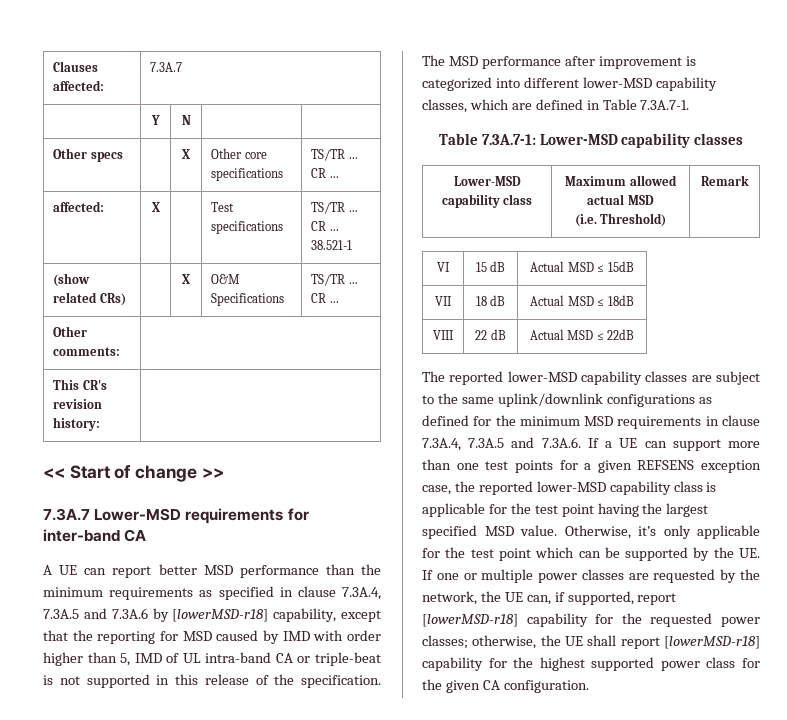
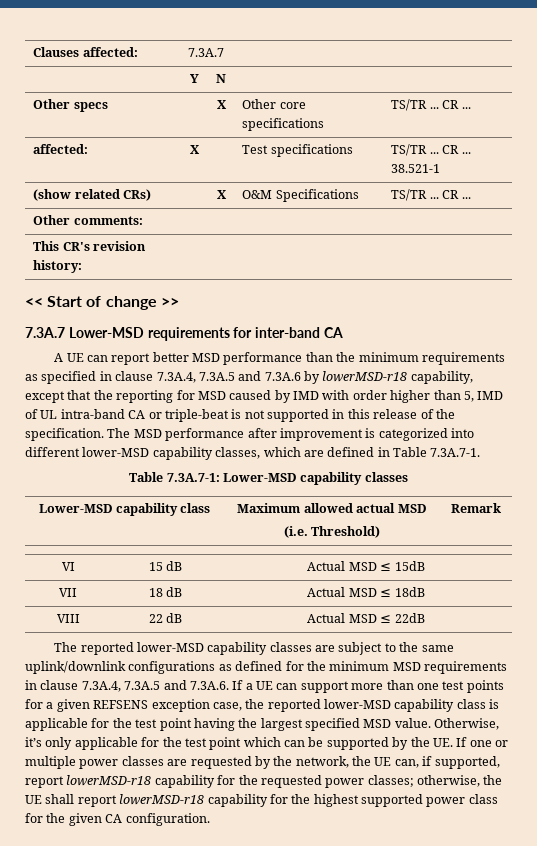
[172,609,269,622] [lowerMSD-r18] -> [322,371,408,382] lowerMSD-r18
[422,614,518,627] [lowerMSD-r18] -> [66,775,152,786] lowerMSD-r18
[664,636,760,649] [lowerMSD-r18] -> [119,794,205,805] lowerMSD-r18

